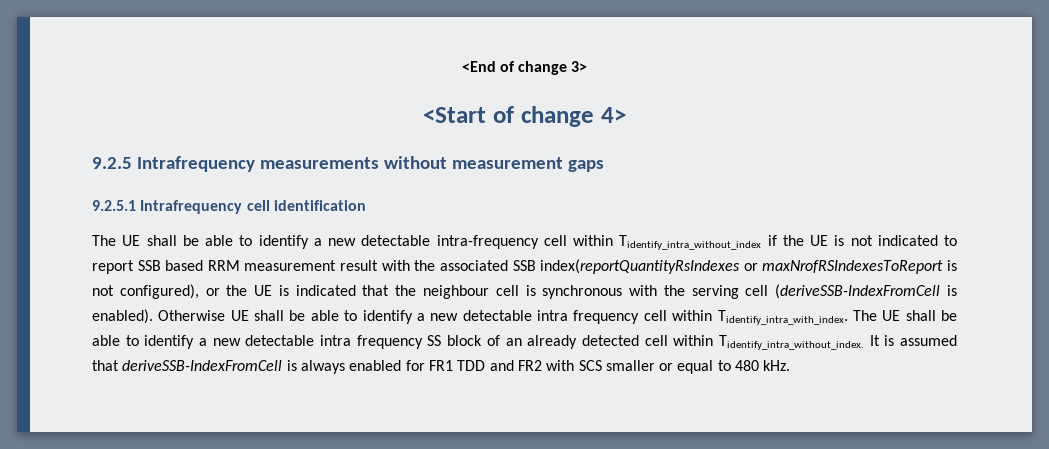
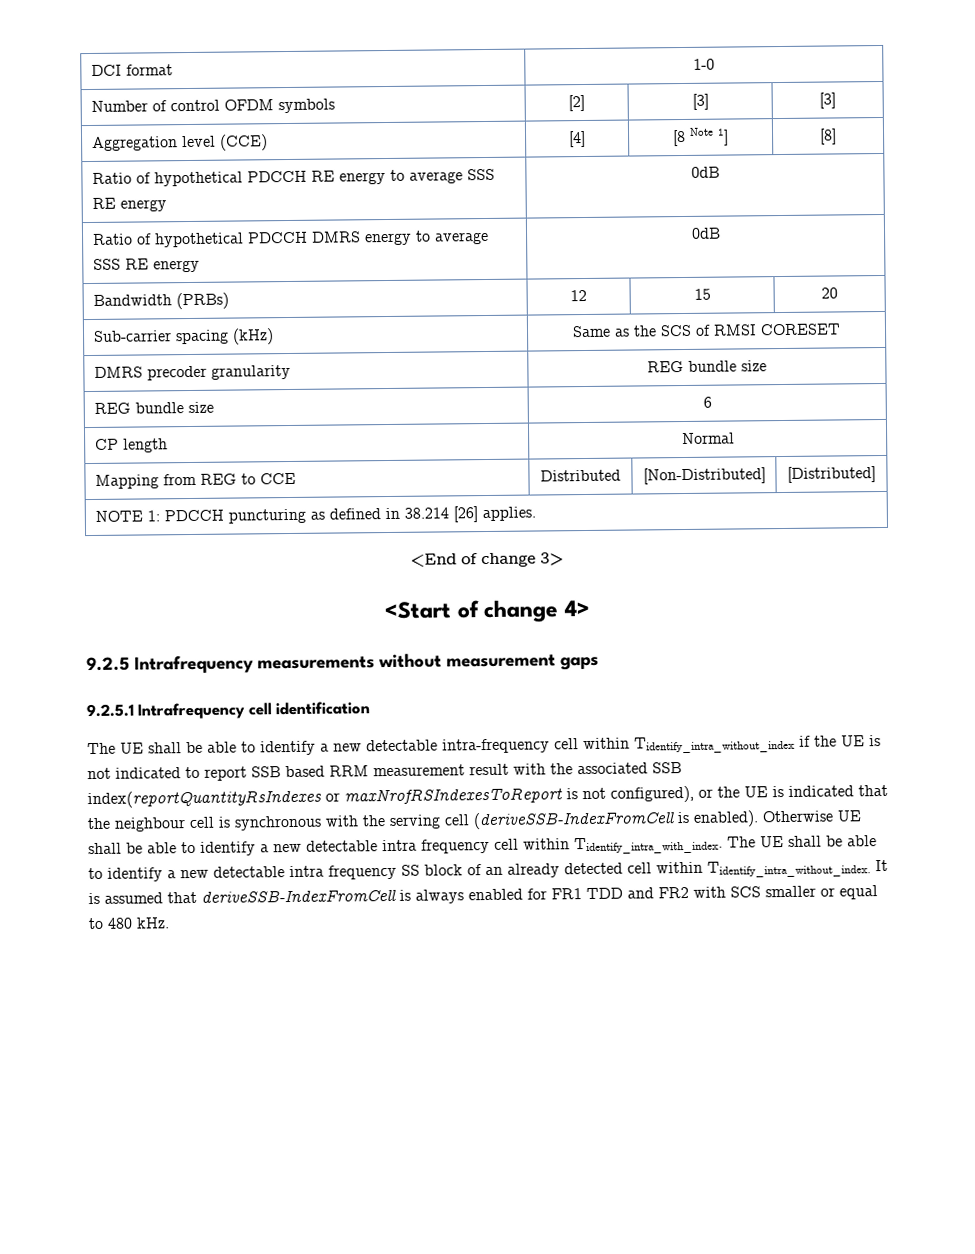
(461, 66) none -> [90,64,173,76] [693,58,715,70] [90,98,335,114] [568,94,585,112] [691,93,709,110] [819,92,836,109] [91,134,268,151] [568,130,586,148] [672,127,729,147] [819,128,837,145] [91,168,495,187] [91,197,167,212] [690,166,720,178] [92,230,489,248] [92,258,200,273] [690,227,721,239] [92,292,229,310] [570,289,587,302] [693,288,711,300] [821,287,838,299] [92,328,274,345] [572,323,841,338] [93,364,291,381] [647,360,767,373] [93,401,214,414] [702,396,712,408] [94,438,168,453] [681,432,735,445] [94,472,296,489] [540,469,621,482] [642,467,766,485] [787,466,876,483] [94,506,536,524] DCI format | 1-0 // Number of control OFDM symbols | [2] | [3] | [3] // Aggregation level (CCE) | [4] | [8 Note 1] | [8] // Ratio of hypothetical PDCCH RE energy to average SSS RE energy | 0dB // Ratio of hypothetical PDCCH DMRS energy to average SSS RE energy | 0dB // Bandwidth (PRBs) | 12 | 15 | 20 // Sub-carrier spacing (kHz) | Same as the SCS of RMSI CORESET // DMRS precoder granularity | REG bundle size // REG bundle size | 6 // CP length | Normal // Mapping from REG to CCE | Distributed | [Non-Distributed] | [Distributed] // NOTE 1: PDCCH puncturing as defined in 38.214 [26] applies. //

